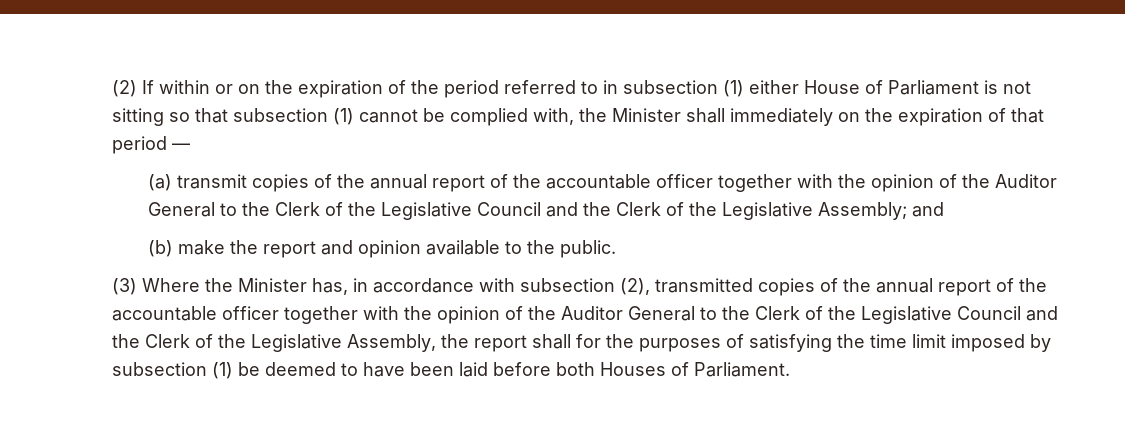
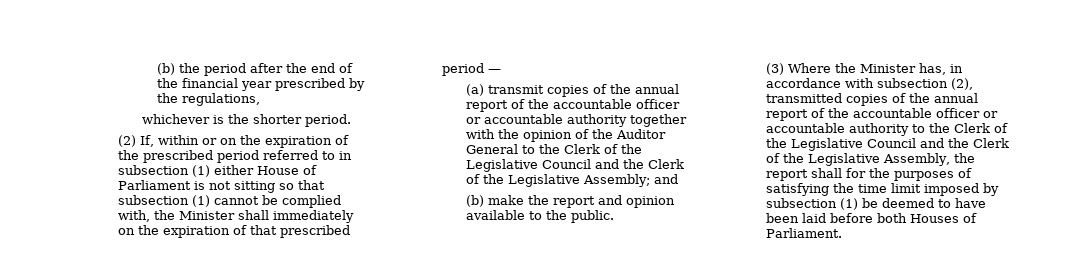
[112,80,155,97] (2) If -> [157,63,354,76] [157,78,366,91] [157,93,261,106] [142,114,352,127] [117,135,154,147] (b) the period after the end of the financial year prescribed by the regulations, // whichever is the shorter period. // (2) If,
(440, 87) none -> [142,150,213,163] prescribed
(1045, 115) none -> [279,225,350,238] prescribed
(714, 181) none -> [466,114,628,127] or accountable authority
[284,306,696,324] together with the opinion of the Auditor General -> [982,111,998,118] [765,123,909,136] or accountable authority

